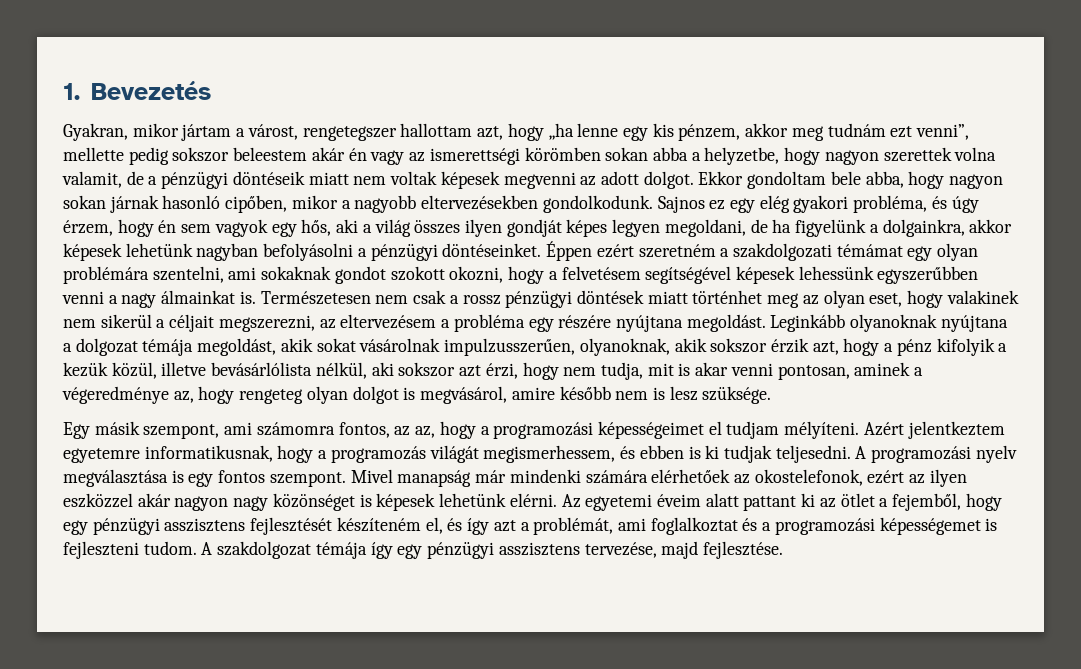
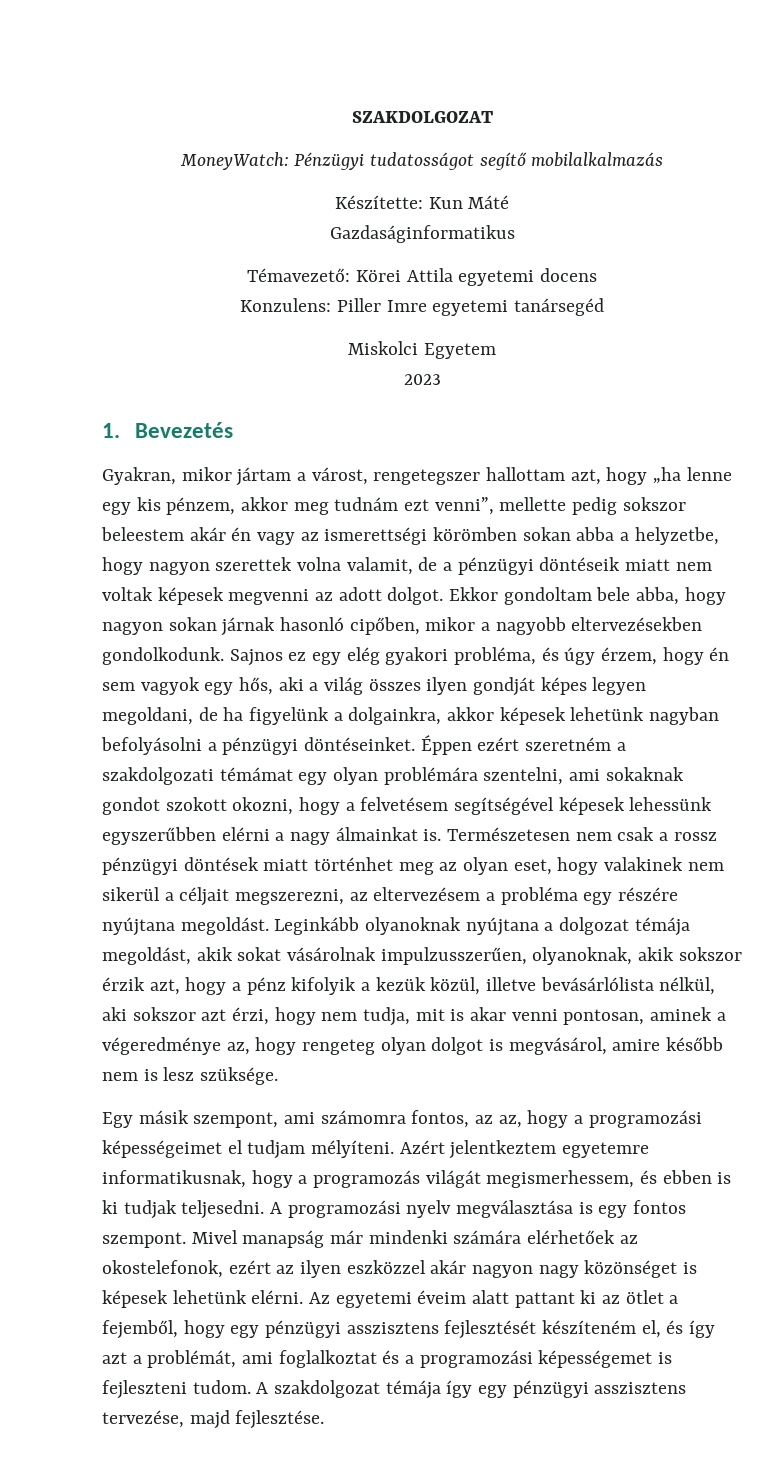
(63, 91) none -> [351,111,493,123] [179,152,664,170] [334,195,510,209] [329,225,515,243] [247,268,597,286] [240,298,604,316] [348,341,496,359] [403,374,441,385] SZAKDOLGOZAT // MoneyWatch: Pénzügyi tudatosságot segítő mobilalkalmazás // Készítette: Kun Máté // Gazdaságinformatikus // Témavezető: Körei Attila egyetemi docens // Konzulens: Piller Imre egyetemi tanársegéd // Miskolci Egyetem // 2023 //
[62,291,104,304] venni -> [221,827,270,841] elérni

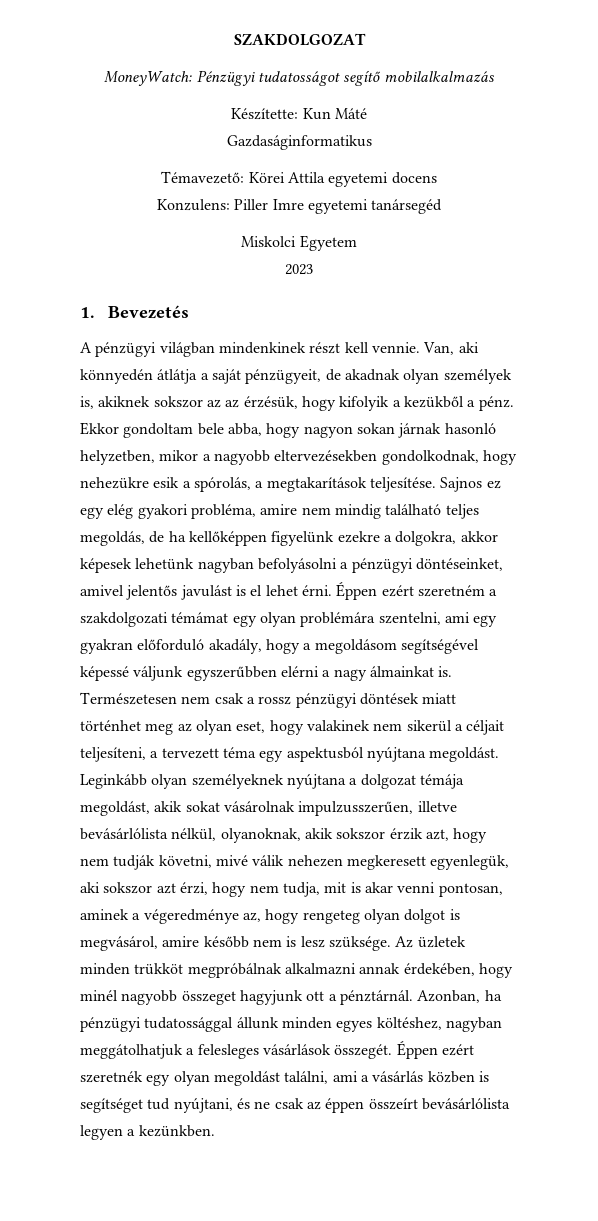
[102,467,732,486] [102,497,686,515] [101,527,719,545] [102,557,712,575] [102,587,444,605] Gyakran, mikor jártam a várost, rengetegszer hallottam azt, hogy „ha lenne egy kis pénzem, akkor meg tudnám ezt venni”, mellette pedig sokszor beleestem akár én vagy az ismerettségi körömben sokan abba a helyzetbe, hogy nagyon szerettek volna valamit, de a pénzügyi döntéseik miatt nem voltak képesek megvenni az adott dolgot. -> [80,342,479,357] [80,369,512,384] [80,396,514,411] A pénzügyi világban mindenkinek részt kell vennie. Van, aki könnyedén átlátja a saját pénzügyeit, de akadnak olyan személyek is, akiknek sokszor az az érzésük, hogy kifolyik a kezükből a pénz.
[349,617,420,635] cipőben, -> [80,450,155,465] helyzetben,
[102,647,224,665] gondolkodunk. -> [381,450,517,465] [80,477,436,492] gondolkodnak, hogy nehezükre esik a spórolás, a megtakarítások teljesítése.
[541,647,730,665] [102,677,647,696] [102,707,442,725] és úgy érzem, hogy én sem vagyok egy hős, aki a világ összes ilyen gondját képes legyen megoldani, de ha figyelünk a dolgainkra, -> [260,504,479,519] [80,531,457,546] amire nem mindig található teljes megoldás, de ha kellőképpen figyelünk ezekre a dolgokra,
[304,737,416,751] döntéseinket. -> [415,558,503,571] [80,585,332,600] döntéseinket, amivel jelentős javulást is el lehet érni.
[605,767,684,781] [102,797,713,815] sokaknak gondot szokott okozni, hogy a felvetésem segítségével képesek lehessünk -> [473,615,498,627] [80,639,479,654] [80,666,184,681] egy gyakran előforduló akadály, hogy a megoldásom segítségével képessé váljunk
[235,887,679,905] megszerezni, az eltervezésem a probléma egy részére -> [80,747,364,762] teljesíteni, a tervezett téma egy aspektusból
[365,917,462,935] olyanoknak -> [151,774,284,789] olyan személyeknek
(527, 956) none -> [417,801,457,812] [80,828,217,841] illetve bevásárlólista nélkül,
[232,977,716,995] a pénz kifolyik a kezük közül, illetve bevásárlólista nélkül, -> [80,855,510,870] nem tudják követni, mivé válik nehezen megkeresett egyenlegük,
[102,1110,702,1128] [102,1140,650,1159] [102,1170,732,1188] [102,1200,687,1219] [102,1230,638,1248] [102,1260,698,1278] [102,1290,679,1308] [102,1320,716,1339] [102,1350,673,1368] [102,1380,687,1399] [102,1410,325,1429] // Egy másik szempont, ami számomra fontos, az az, hogy a programozási képességeimet el tudjam mélyíteni. Azért jelentkeztem egyetemre informatikusnak, hogy a programozás világát megismerhessem, és ebben is ki tudjak teljesedni. A programozási nyelv megválasztása is egy fontos szempont. Mivel manapság már mindenki számára elérhetőek az okostelefonok, ezért az ilyen eszközzel akár nagyon nagy közönséget is képesek lehetünk elérni. Az egyetemi éveim alatt pattant ki az ötlet a fejemből, hogy egy pénzügyi asszisztens fejlesztését készíteném el, és így azt a problémát, ami foglalkoztat és a programozási képességemet is fejleszteni tudom. A szakdolgozat témája így egy pénzügyi asszisztens tervezése, majd fejlesztése. -> [395,936,466,948] [80,963,513,978] [80,990,502,1005] [80,1017,502,1032] [80,1041,474,1059] [80,1071,489,1086] [80,1098,510,1113] [80,1125,215,1140] Az üzletek minden trükköt megpróbálnak alkalmazni annak érdekében, hogy minél nagyobb összeget hagyjunk ott a pénztárnál. Azonban, ha pénzügyi tudatossággal állunk minden egyes költéshez, nagyban meggátolhatjuk a felesleges vásárlások összegét. Éppen ezért szeretnék egy olyan megoldást találni, ami a vásárlás közben is segítséget tud nyújtani, és ne csak az éppen összeírt bevásárlólista legyen a kezünkben.

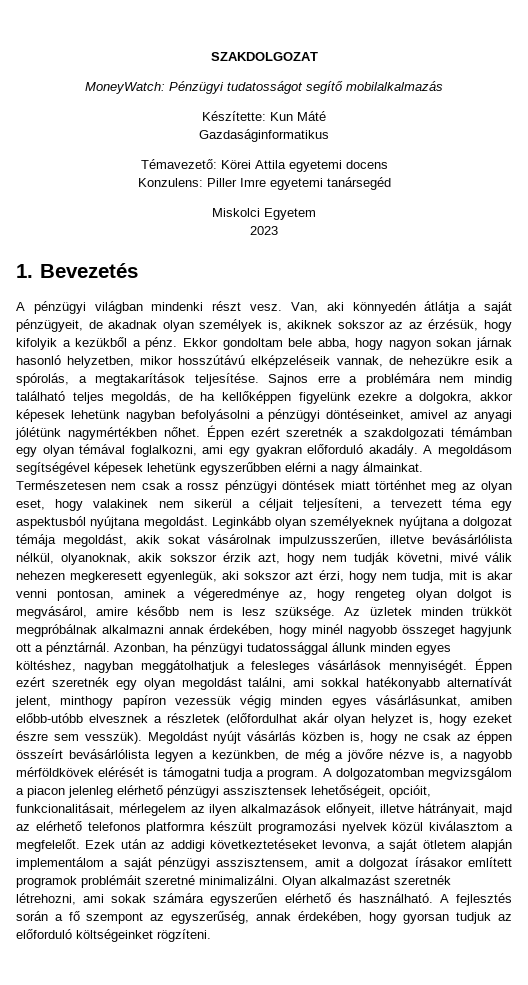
[218,342,420,354] mindenkinek részt kell vennie. -> [151,301,283,311] mindenki részt vesz.
[202,450,517,465] a nagyobb eltervezésekben gondolkodnak, hogy -> [178,355,403,368] hosszútávú elképzeléseik vannak, de
[486,480,501,489] [80,504,298,519] ez egy elég gyakori probléma, amire -> [317,373,431,386] erre a problémára
[126,582,485,600] jelentős javulást is el lehet érni. Éppen ezért szeretném -> [454,410,513,422] [15,425,344,440] az anyagi jólétünk nagymértékben nőhet. Éppen ezért szeretnék
[171,612,441,627] témámat egy olyan problémára szentelni, -> [451,427,512,437] [16,444,197,457] témámban egy olyan témával foglalkozni,
[208,639,479,654] [80,666,184,681] akadály, hogy a megoldásom segítségével képessé váljunk -> [368,444,513,457] [16,462,196,475] akadály. A megoldásom segítségével képesek lehetünk
[369,666,453,677] álmainkat is. -> [363,462,423,472] álmainkat.
[334,1044,393,1059] összegét. -> [389,660,468,673] mennyiségét.
[360,1071,489,1083] [80,1098,250,1113] a vásárlás közben is segítséget tud nyújtani, és -> [321,677,513,690] [15,695,512,708] [16,713,512,726] [16,731,398,744] sokkal hatékonyabb alternatívát jelent, minthogy papíron vezessük végig minden egyes vásárlásunkat, amiben előbb-utóbb elvesznek a részletek (előfordulhat akár olyan helyzet is, hogy ezeket észre sem vesszük). Megoldást nyújt vásárlás közben is, hogy
[138,1125,215,1137] kezünkben. -> [211,749,513,762] [16,767,512,780] [16,785,431,798] [16,803,512,816] [16,821,513,834] [16,839,512,852] [16,857,512,870] [16,875,451,888] [16,893,512,906] [16,911,512,924] [16,929,211,942] kezünkben, de még a jövőre nézve is, a nagyobb mérföldkövek elérését is támogatni tudja a program. A dolgozatomban megvizsgálom a piacon jelenleg elérhető pénzügyi asszisztensek lehetőségeit, opcióit, funkcionalitásait, mérlegelem az ilyen alkalmazások előnyeit, illetve hátrányait, majd az elérhető telefonos platformra készült programozási nyelvek közül kiválasztom a megfelelőt. Ezek után az addigi következtetéseket levonva, a saját ötletem alapján implementálom a saját pénzügyi asszisztensem, amit a dolgozat írásakor említett programok problémáit szeretné minimalizálni. Olyan alkalmazást szeretnék létrehozni, ami sokak számára egyszerűen elérhető és használható. A fejlesztés során a fő szempont az egyszerűség, annak érdekében, hogy gyorsan tudjuk az előforduló költségeinket rögzíteni.

